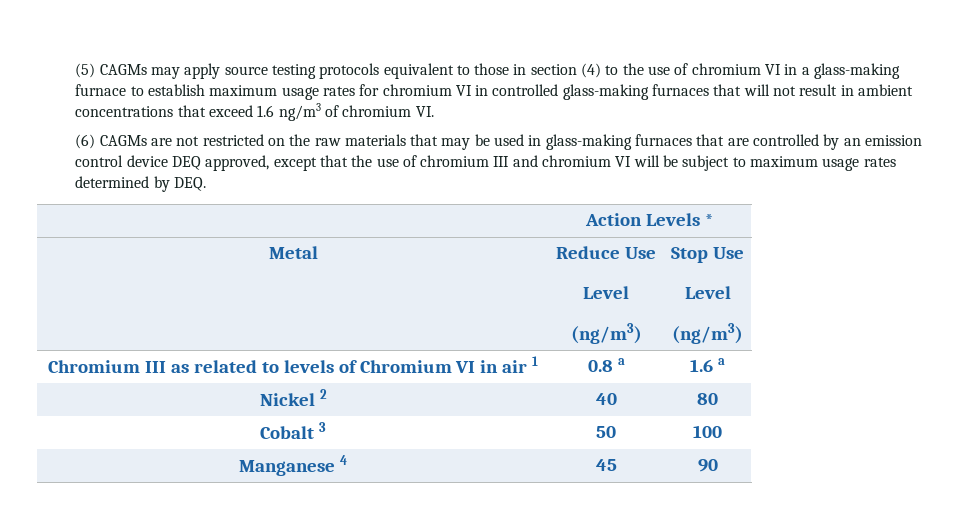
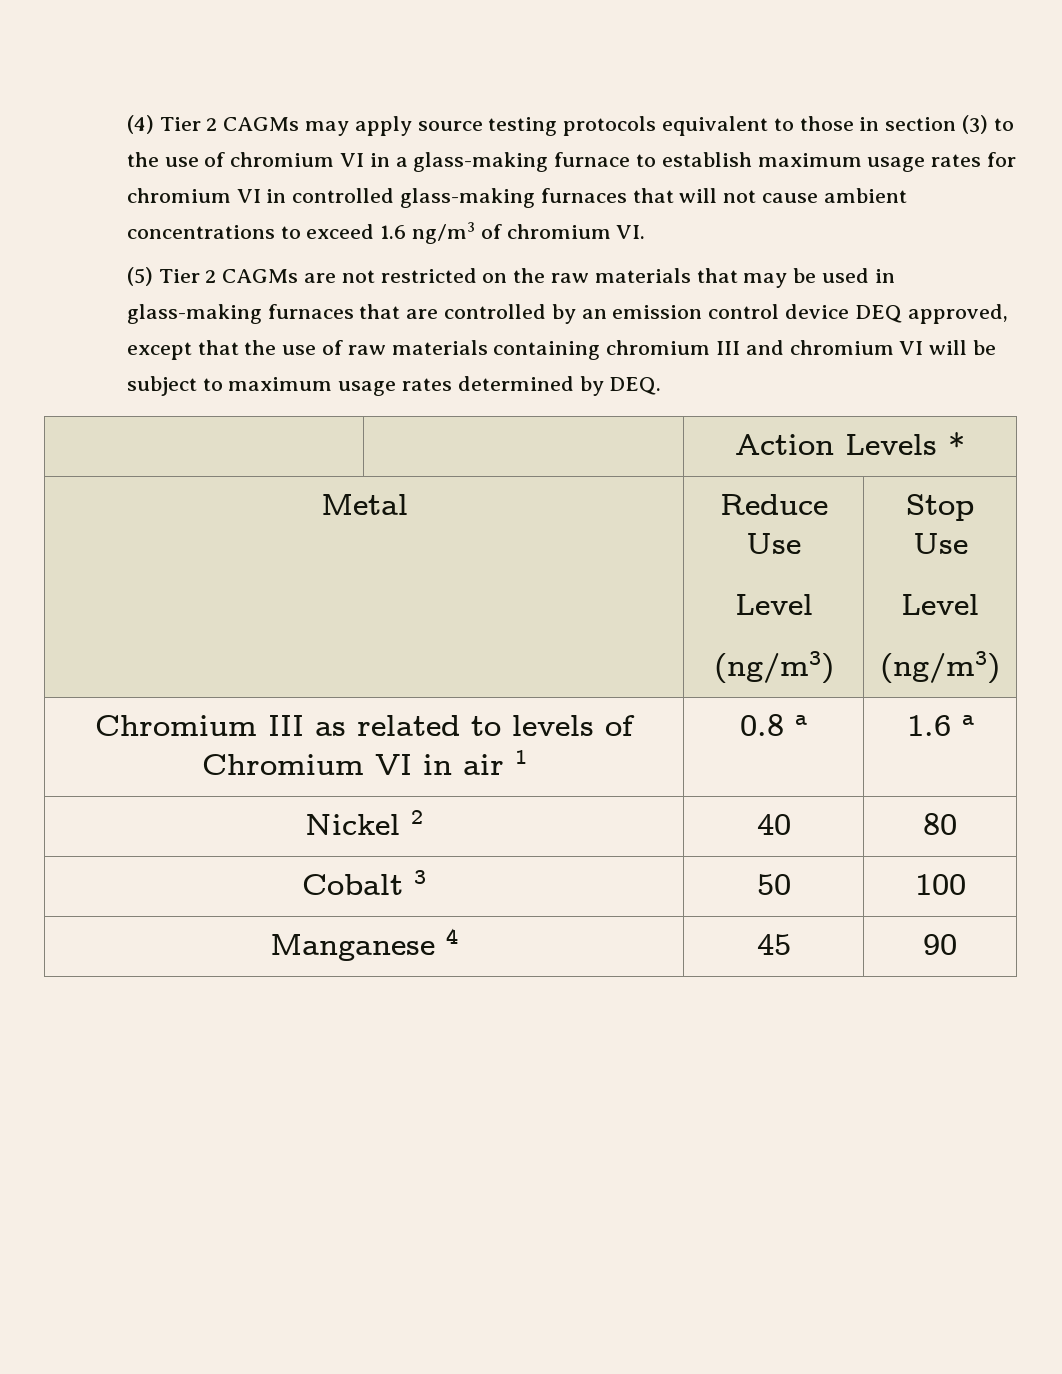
[75,63,96,78] (5) -> [126,115,218,134] (4) Tier 2
[581,63,602,78] (4) -> [961,115,988,134] (3)
[799,84,854,96] result in -> [761,193,818,203] cause
[177,105,206,117] that -> [280,226,301,239] to
[75,134,96,149] (6) -> [126,267,217,286] (5) Tier 2
(417, 161) none -> [347,340,601,360] raw materials containing

